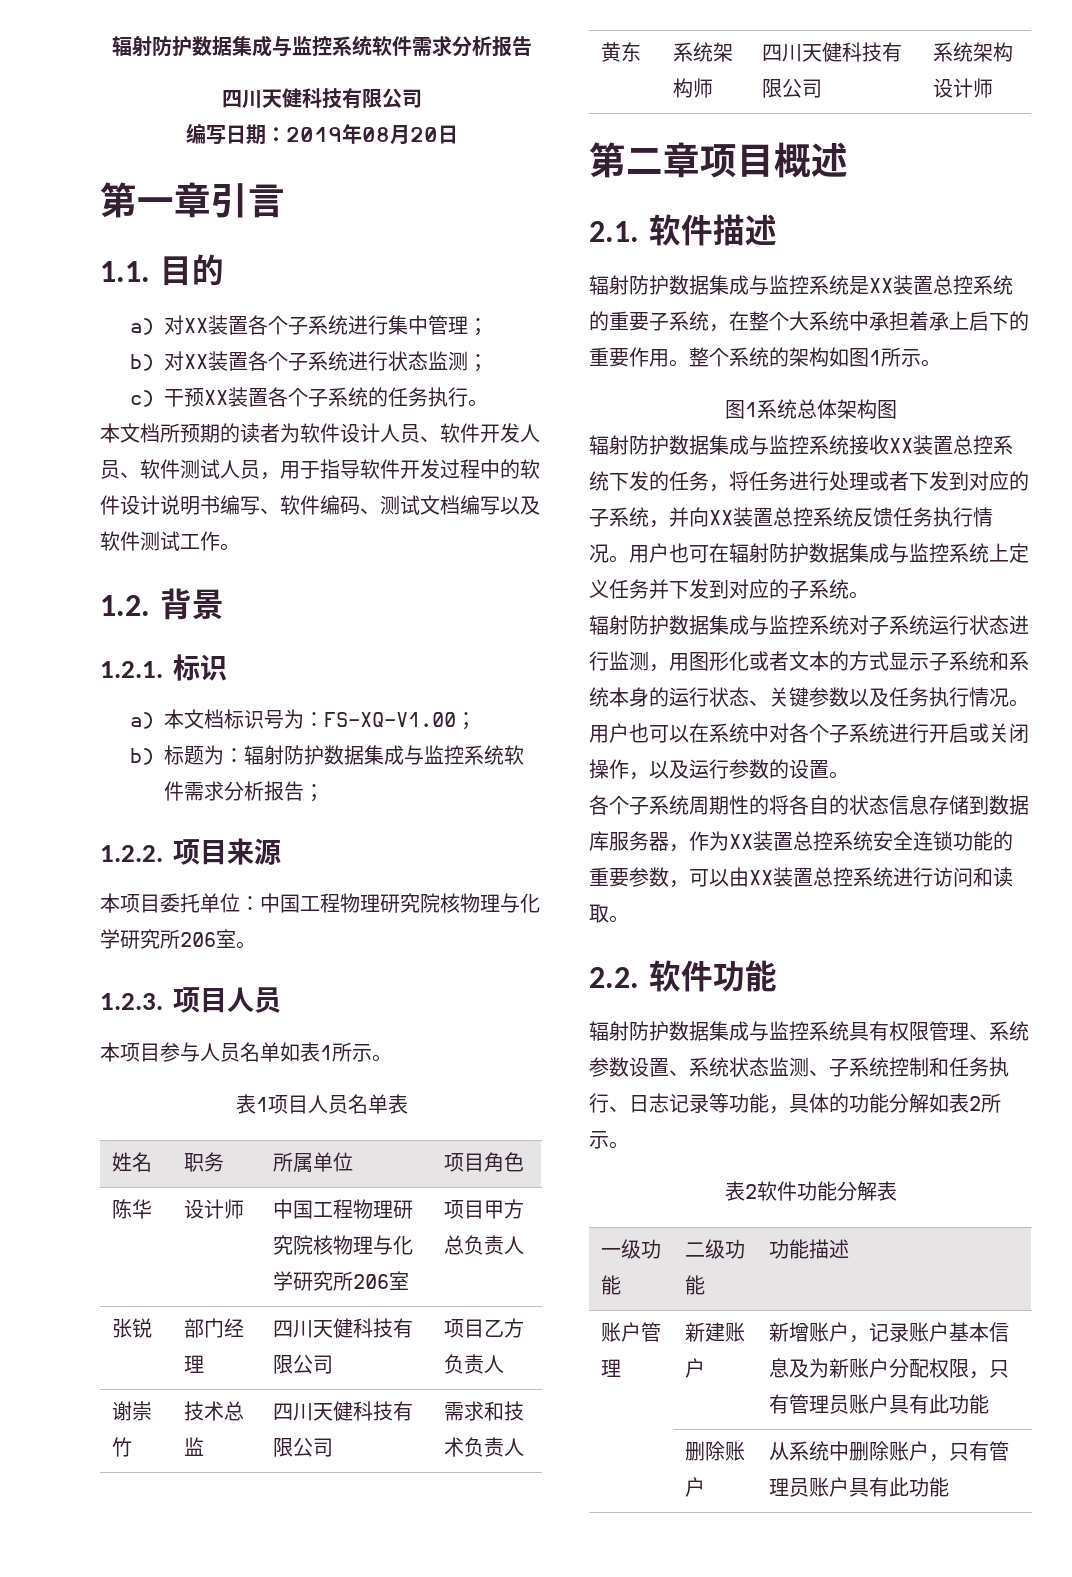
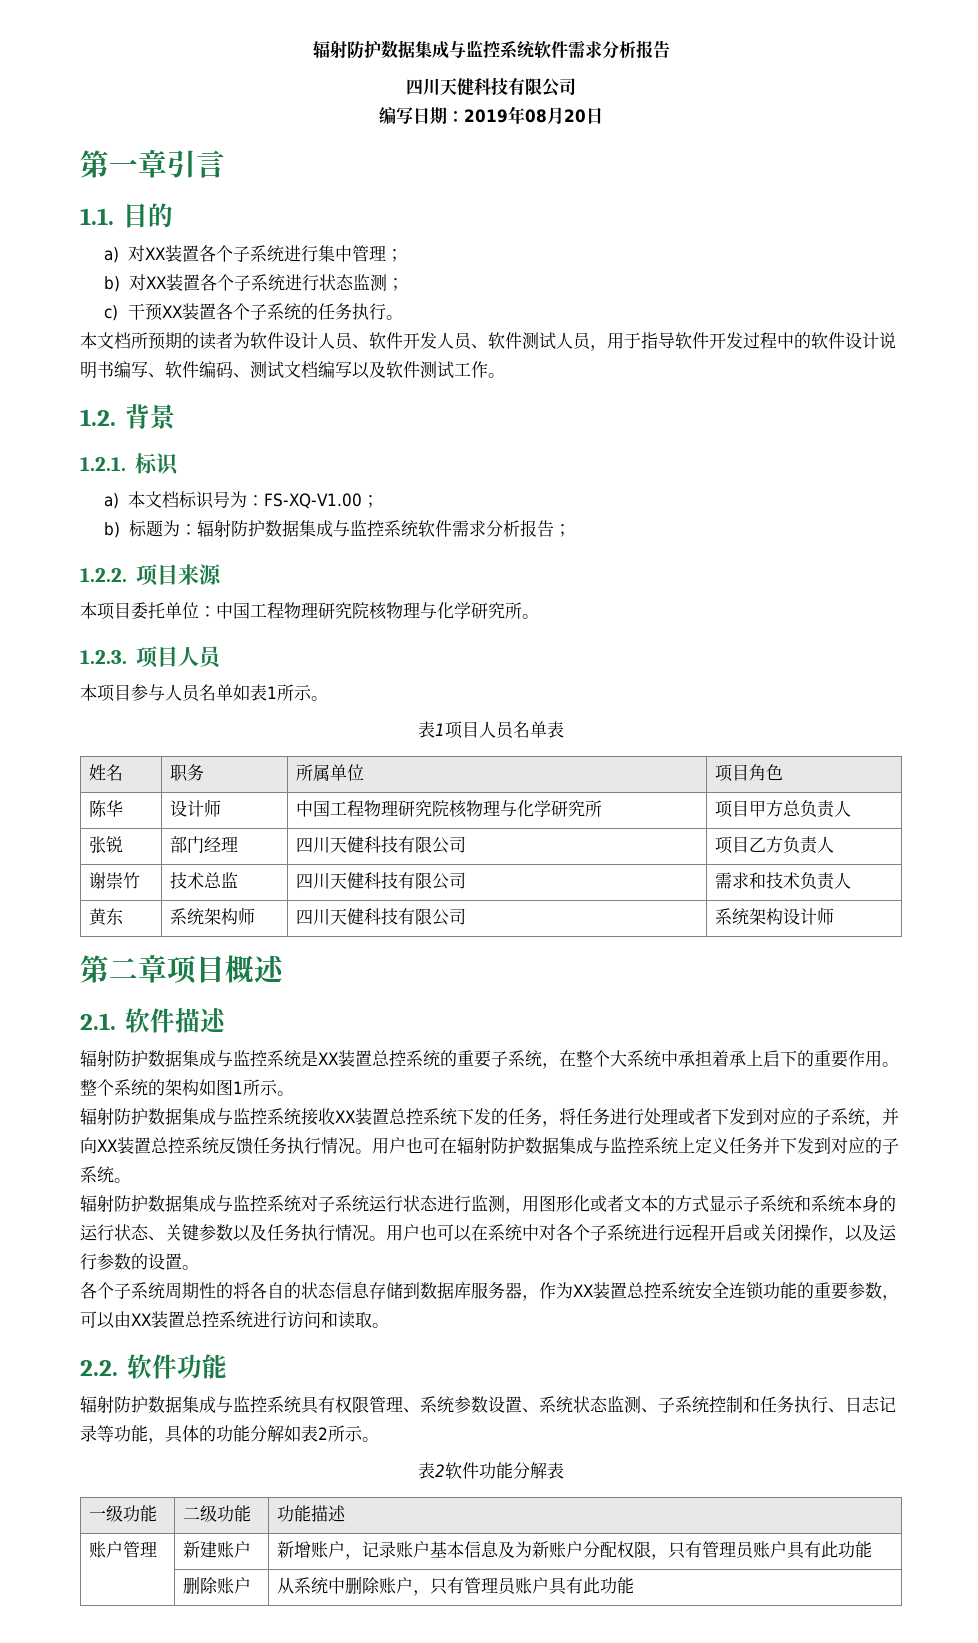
[180,929,236,948] 206室 -> (522, 610) none
[352,1271,409,1290] 206室 -> (602, 808) none
[724,399,897,419] // 图1系统总体架构图 -> (294, 1093) none
(929, 733) none -> [675,1224,709,1241] 远程

